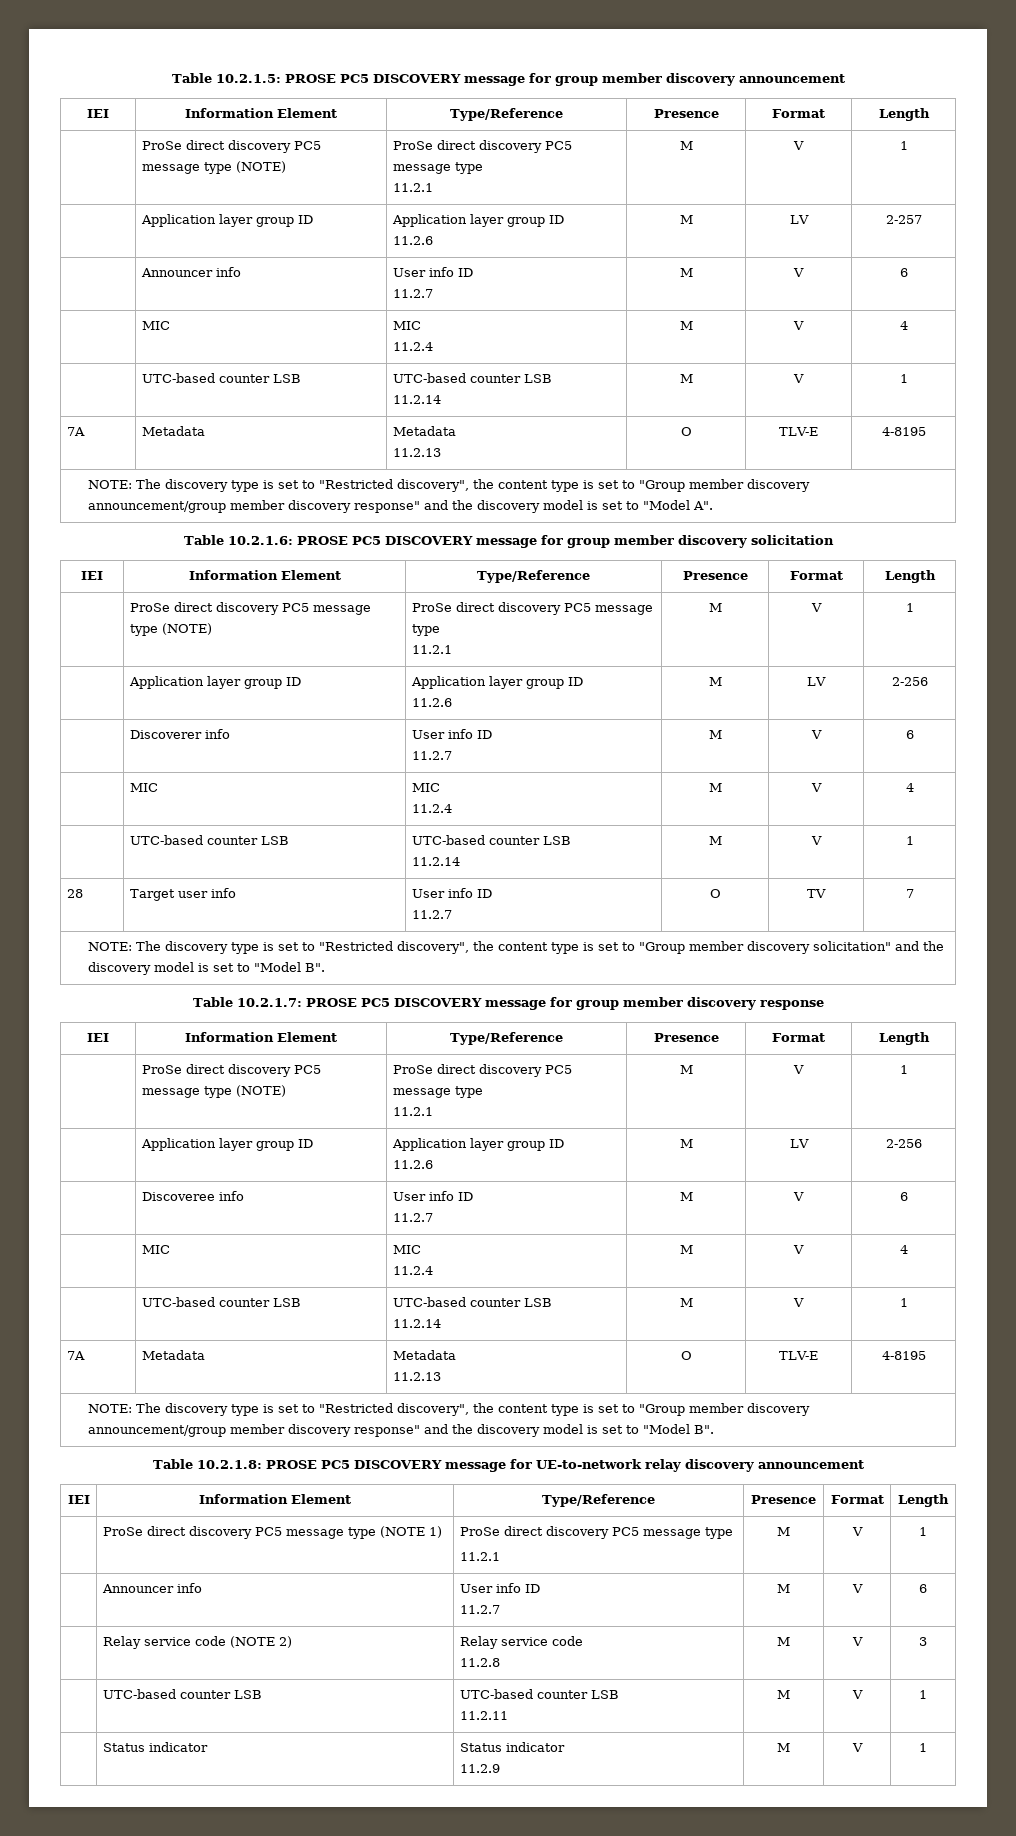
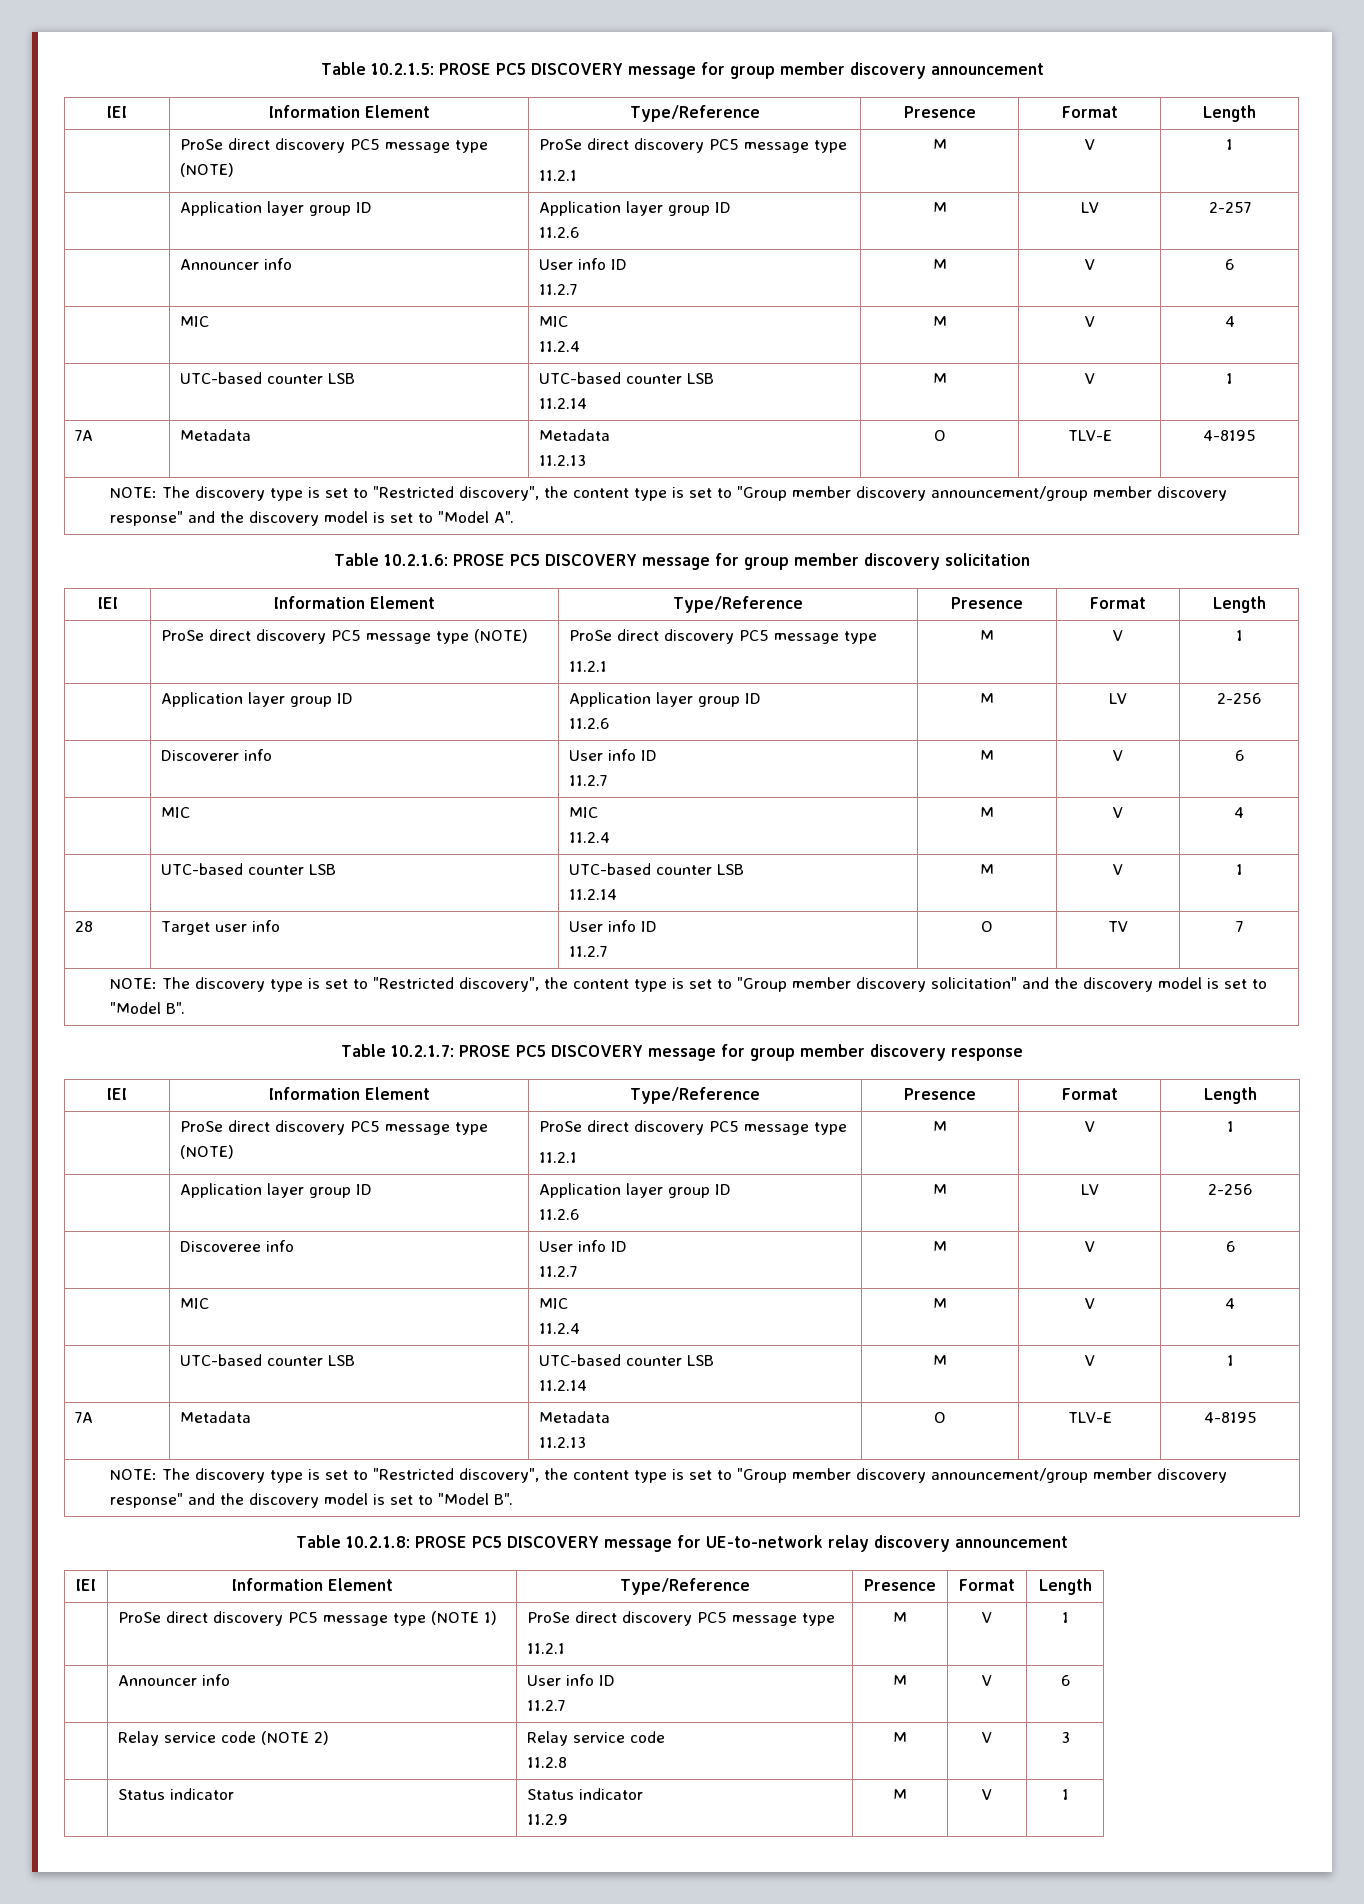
[102,1689,262,1699] [459,1689,619,1699] [459,1711,508,1720] [777,1690,790,1699] [851,1690,863,1699] [919,1690,927,1699] // | UTC-based counter LSB | UTC-based counter LSB // 11.2.11 | M | V | 1 -> (1070, 1737) none

